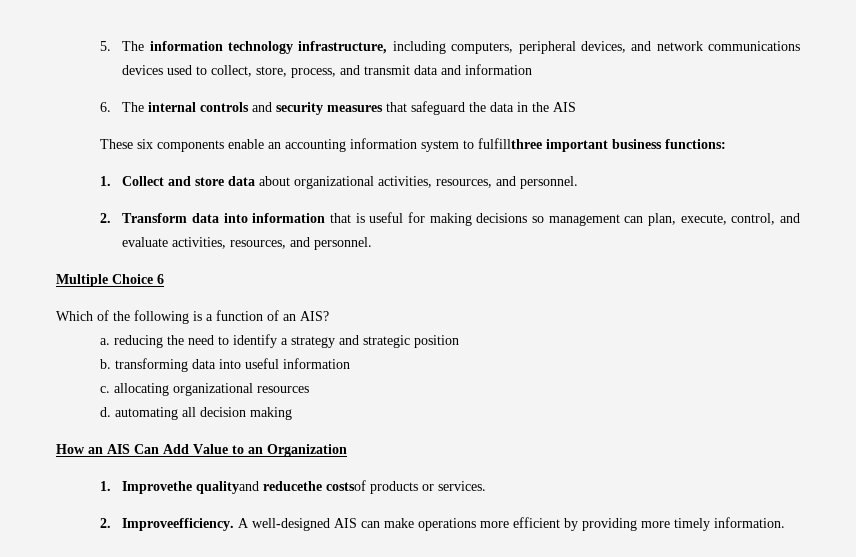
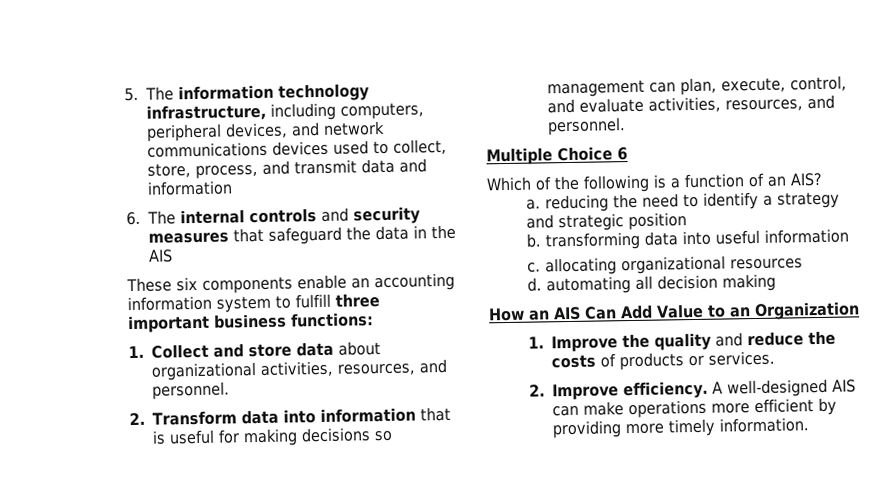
[478,138,543,149] fulfillthree -> [294,293,380,309] fulfill three
[122,480,367,494] Improvethe qualityand reducethe costsof -> [550,330,836,353] [550,353,616,369] Improve the quality and reduce the costs of
[122,518,235,531] Improveefficiency. -> [551,380,708,401] Improve efficiency.

